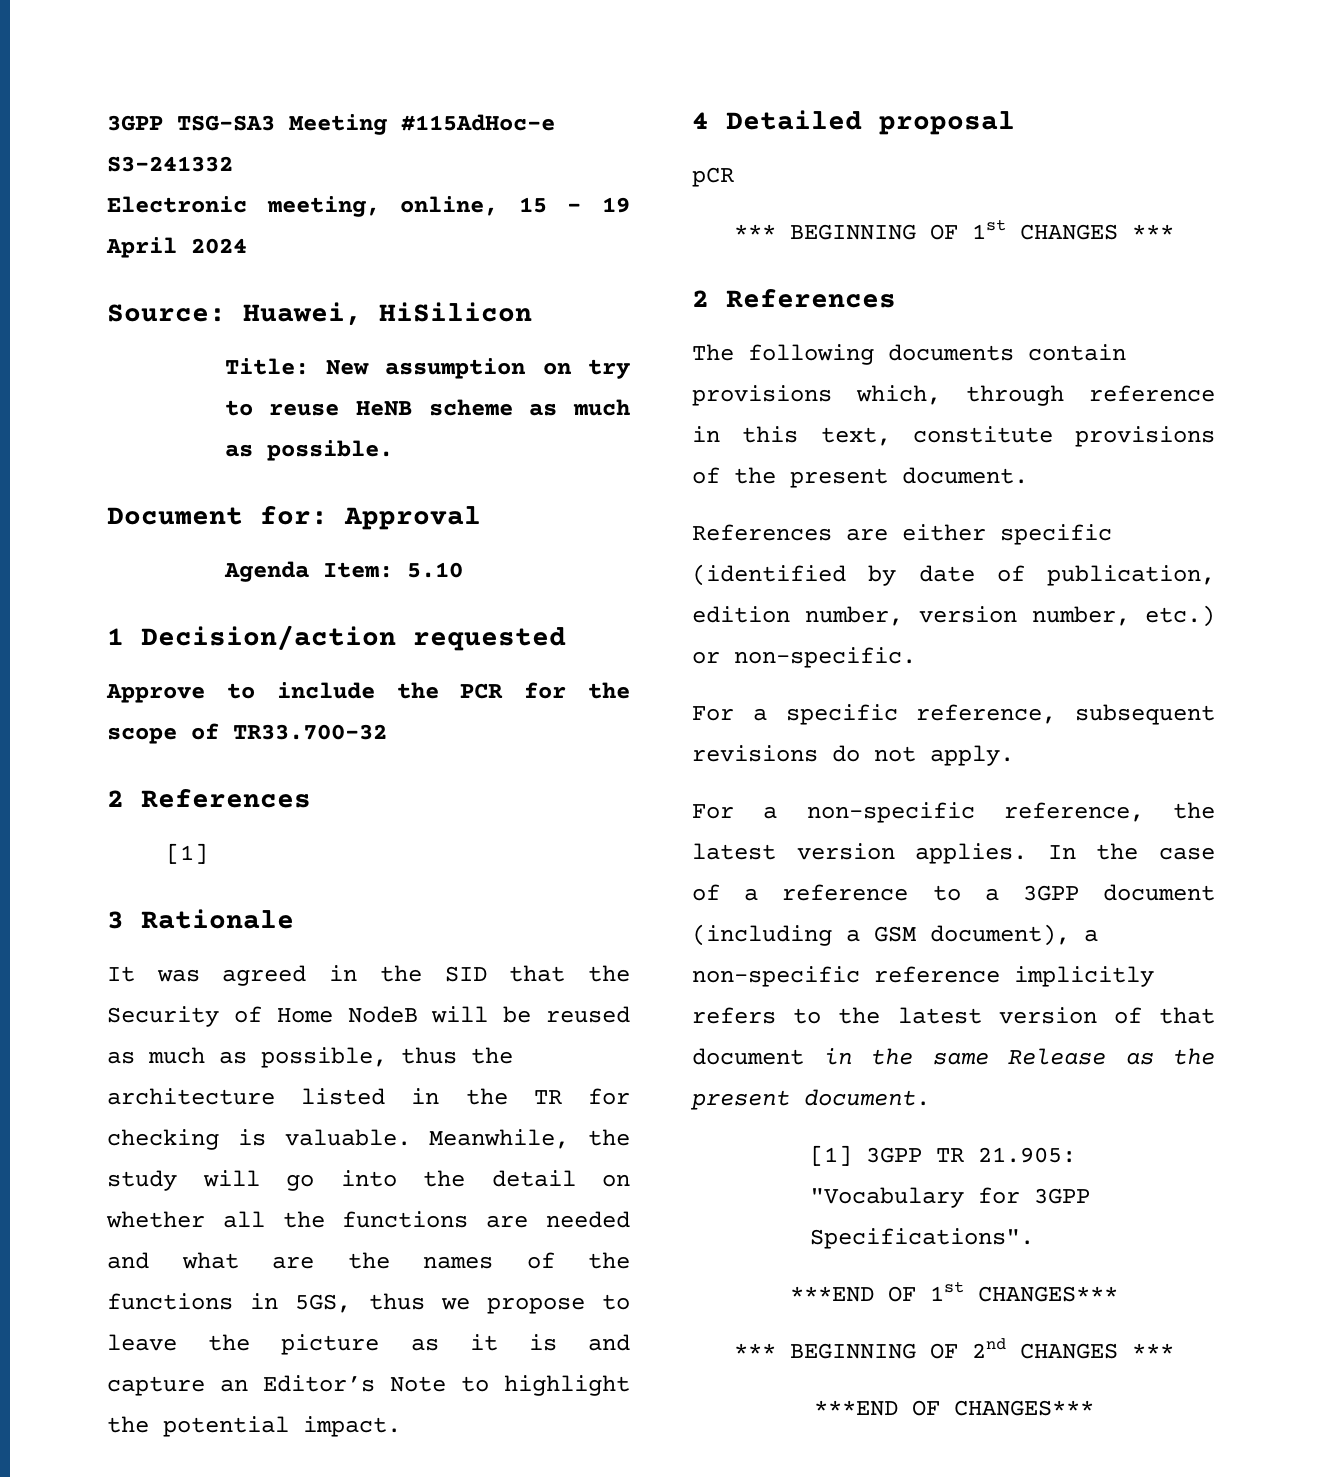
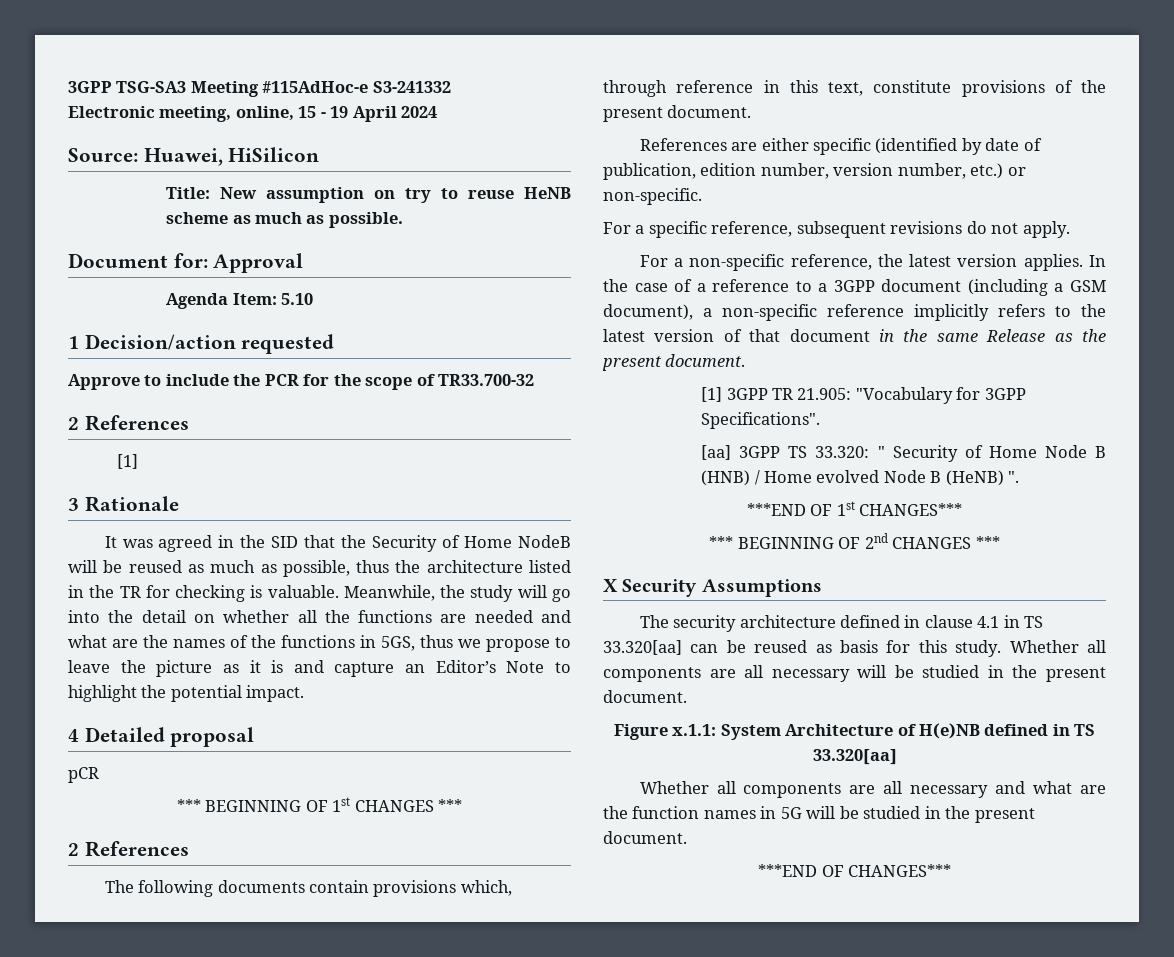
(1034, 1238) none -> [701,445,1106,462] [701,470,1020,486] // [aa] 3GPP TS 33.320: " Security of Home Node B (HNB) / Home evolved Node B (HeNB) ".
(1174, 1350) none -> [603,579,822,597] [639,615,1044,632] [603,640,1106,657] [603,665,1106,682] [603,690,687,703] [613,723,1096,740] [812,749,897,765] [639,781,1106,798] [603,806,1035,823] [603,831,687,844] // X Security Assumptions // The security architecture defined in clause 4.1 in TS 33.320[aa] can be reused as basis for this study. Whether all components are all necessary will be studied in the present document. // Figure x.1.1: System Architecture of H(e)NB defined in TS 33.320[aa] // Whether all components are all necessary and what are the function names in 5G will be studied in the present document.

